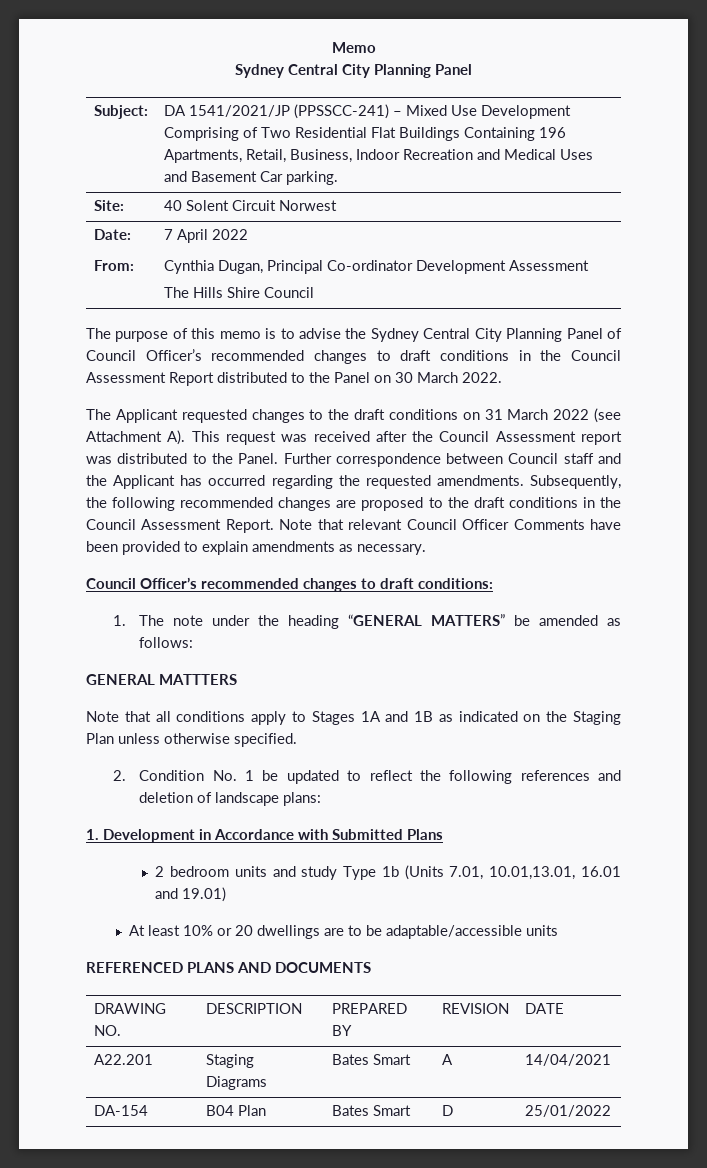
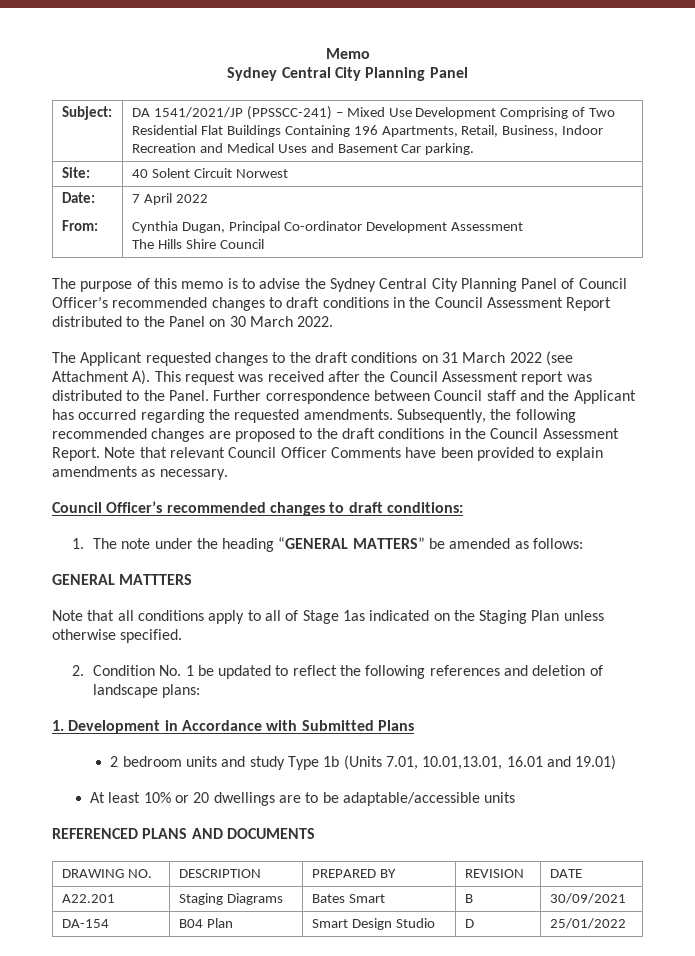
[311,711,453,725] Stages 1A and 1B as -> [264,610,365,624] all of Stage 1as
[441,1054,453,1065] [524,1054,611,1066] A | 14/04/2021 -> [464,894,473,903] [549,893,626,904] B | 30/09/2021
[331,1105,411,1116] Bates Smart -> [311,918,435,930] Smart Design Studio

